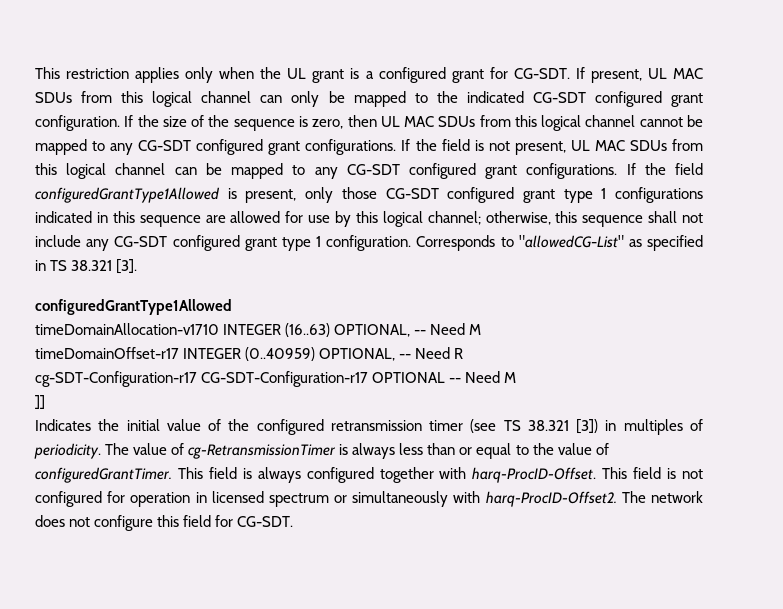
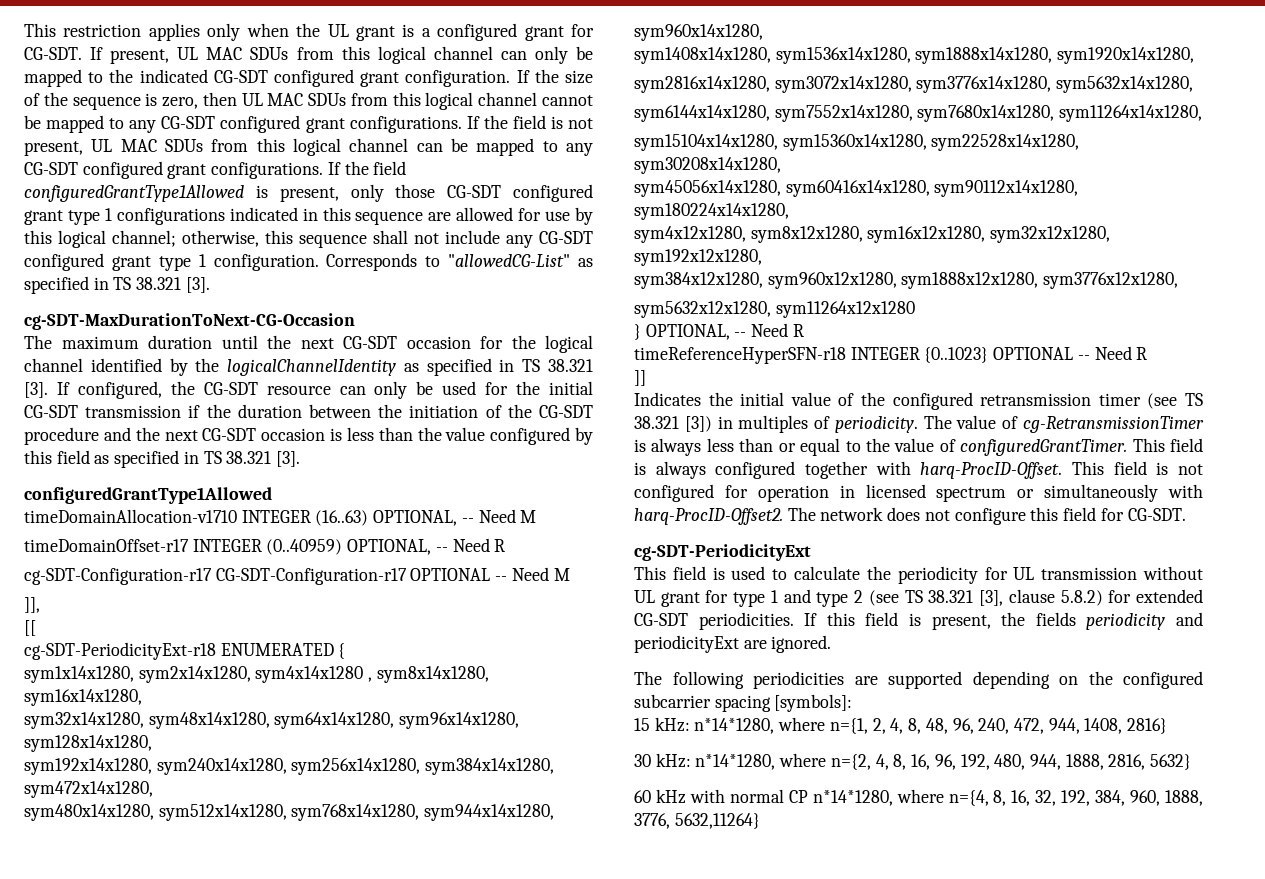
(138, 266) none -> [24,313,355,330] [24,335,593,353] [24,358,593,376] [24,381,593,399] [24,404,593,418] [24,427,593,445] [24,450,301,468] // cg-SDT-MaxDurationToNext-CG-Occasion // The maximum duration until the next CG-SDT occasion for the logical channel identified by the logicalChannelIdentity as specified in TS 38.321 [3]. If configured, the CG-SDT resource can only be used for the initial CG-SDT transmission if the duration between the initiation of the CG-SDT procedure and the next CG-SDT occasion is less than the value configured by this field as specified in TS 38.321 [3].
(517, 377) none -> [24,597,40,613] [24,620,36,636] [24,642,346,660] [24,666,489,683] [24,689,142,706] [24,712,520,729] [24,735,152,752] [24,758,555,775] [24,781,153,798] [24,804,555,821] [634,24,763,41] [634,47,1195,64] [634,76,1194,93] [634,105,1203,122] [634,134,1080,151] [634,157,781,174] [634,180,1079,197] [634,203,789,220] [634,226,1111,243] [634,249,762,266] [634,272,1179,289] [634,301,915,318] [634,323,804,340] [634,346,1148,364] // ]], // [[ // cg-SDT-PeriodicityExt-r18 ENUMERATED { // sym1x14x1280, sym2x14x1280, sym4x14x1280 , sym8x14x1280, sym16x14x1280, // sym32x14x1280, sym48x14x1280, sym64x14x1280, sym96x14x1280, sym128x14x1280, // sym192x14x1280, sym240x14x1280, sym256x14x1280, sym384x14x1280, sym472x14x1280, // sym480x14x1280, sym512x14x1280, sym768x14x1280, sym944x14x1280, sym960x14x1280, // sym1408x14x1280, sym1536x14x1280, sym1888x14x1280, sym1920x14x1280, // sym2816x14x1280, sym3072x14x1280, sym3776x14x1280, sym5632x14x1280, // sym6144x14x1280, sym7552x14x1280, sym7680x14x1280, sym11264x14x1280, // sym15104x14x1280, sym15360x14x1280, sym22528x14x1280, sym30208x14x1280, // sym45056x14x1280, sym60416x14x1280, sym90112x14x1280, sym180224x14x1280, // sym4x12x1280, sym8x12x1280, sym16x12x1280, sym32x12x1280, sym192x12x1280, // sym384x12x1280, sym960x12x1280, sym1888x12x1280, sym3776x12x1280, // sym5632x12x1280, sym11264x12x1280 // } OPTIONAL, -- Need R // timeReferenceHyperSFN-r18 INTEGER {0..1023} OPTIONAL -- Need R
(294, 521) none -> [634,544,811,561] [634,566,1203,584] [634,589,1204,607] [634,612,1203,630] [634,635,832,653] [634,671,1203,689] [634,694,853,712] [634,717,1168,734] [634,753,1192,770] [634,789,1203,806] [634,813,760,829] // cg-SDT-PeriodicityExt // This field is used to calculate the periodicity for UL transmission without UL grant for type 1 and type 2 (see TS 38.321 [3], clause 5.8.2) for extended CG-SDT periodicities. If this field is present, the fields periodicity and periodicityExt are ignored. // The following periodicities are supported depending on the configured subcarrier spacing [symbols]: // 15 kHz: n*14*1280, where n={1, 2, 4, 8, 48, 96, 240, 472, 944, 1408, 2816} // 30 kHz: n*14*1280, where n={2, 4, 8, 16, 96, 192, 480, 944, 1888, 2816, 5632} // 60 kHz with normal CP n*14*1280, where n={4, 8, 16, 32, 192, 384, 960, 1888, 3776, 5632,11264}

